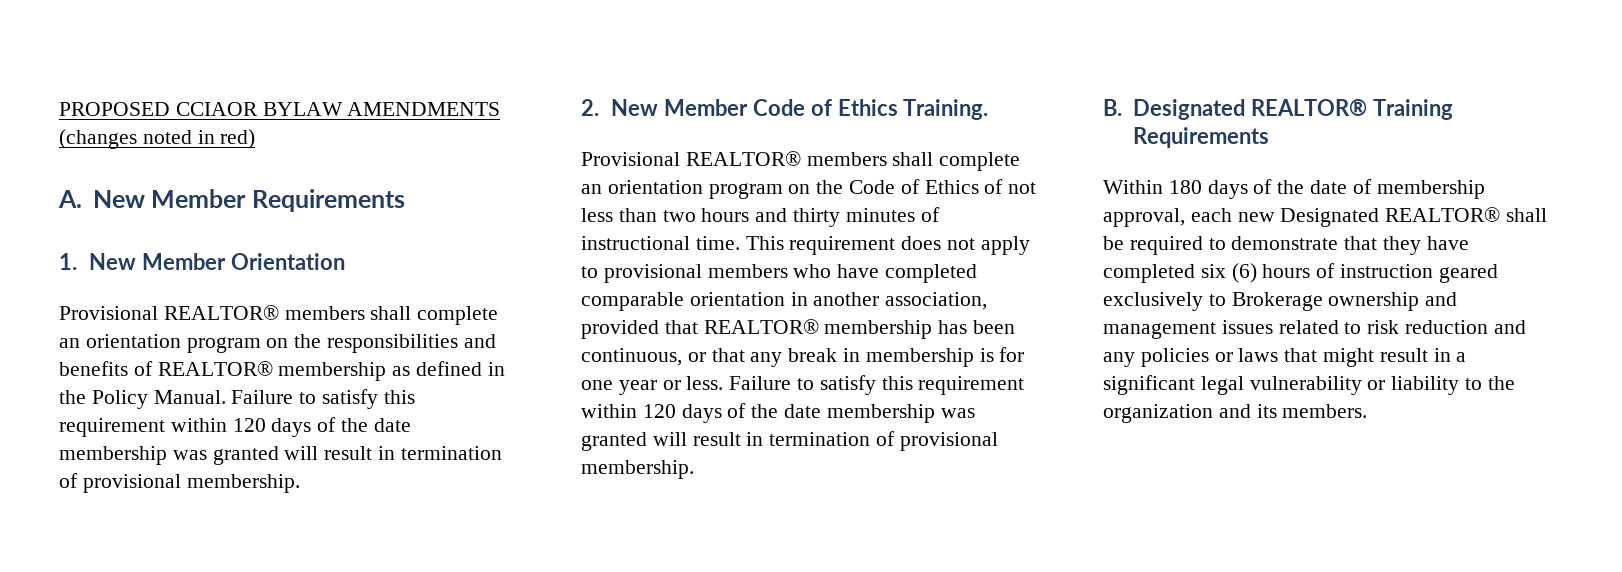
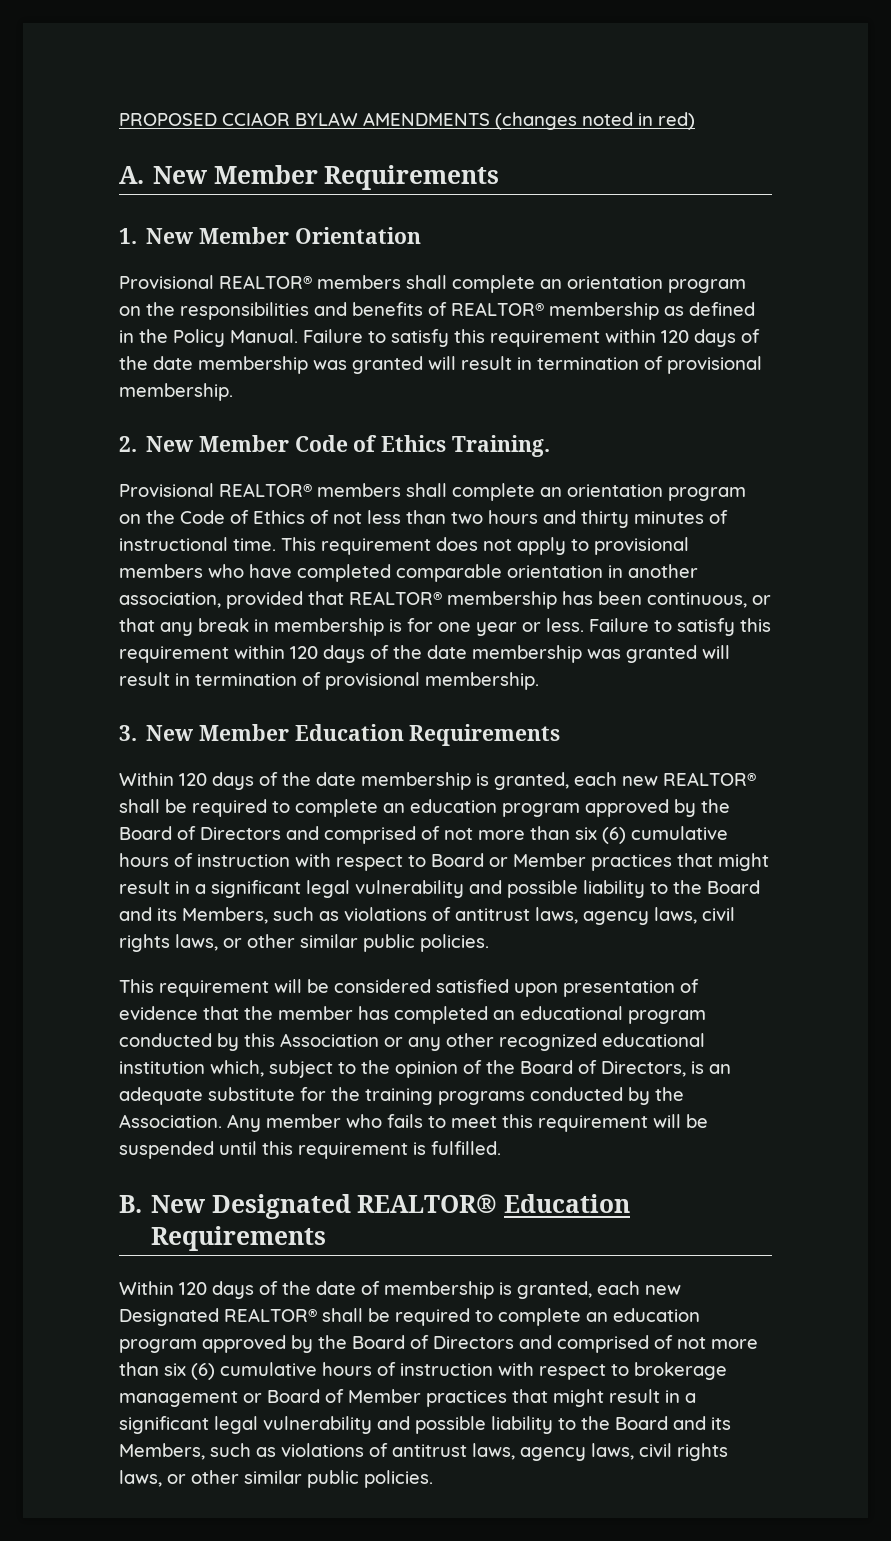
[1103,99,1453,120] [1133,127,1270,148] [1103,180,1202,194] B. Designated REALTOR® Training Requirements // Within 180 -> [119,724,561,746] [119,772,756,790] [119,799,730,817] [119,826,728,844] [119,853,769,871] [119,880,760,898] [119,907,735,925] [119,934,489,952] [119,979,699,997] [119,1006,706,1024] [119,1033,705,1051] [119,1060,731,1078] [119,1087,684,1105] [119,1114,708,1132] [119,1141,501,1159] [119,1194,631,1219] [151,1226,327,1251] [119,1281,207,1295] 3. New Member Education Requirements // Within 120 days of the date membership is granted, each new REALTOR® shall be required to complete an education program approved by the Board of Directors and comprised of not more than six (6) cumulative hours of instruction with respect to Board or Member practices that might result in a significant legal vulnerability and possible liability to the Board and its Members, such as violations of antitrust laws, agency laws, civil rights laws, or other similar public policies. // This requirement will be considered satisfied upon presentation of evidence that the member has completed an educational program conducted by this Association or any other recognized educational institution which, subject to the opinion of the Board of Directors, is an adequate substitute for the training programs conducted by the Association. Any member who fails to meet this requirement will be suspended until this requirement is fulfilled. // B. New Designated REALTOR® Education Requirements // Within 120
[1103,208,1185,227] approval, -> [499,1281,592,1299] is granted,
[1231,236,1469,255] [1103,263,1498,283] [1103,292,1458,311] [1103,320,1526,339] [1103,348,1467,367] [1103,375,1515,395] [1103,404,1368,423] demonstrate that they have completed six (6) hours of instruction geared exclusively to Brokerage ownership and management issues related to risk reduction and any policies or laws that might result in a significant legal vulnerability or liability to the organization and its members. -> [498,1308,700,1326] [119,1335,758,1353] [119,1362,727,1380] [119,1389,696,1407] [119,1416,731,1434] [119,1443,728,1461] [119,1470,433,1488] complete an education program approved by the Board of Directors and comprised of not more than six (6) cumulative hours of instruction with respect to brokerage management or Board of Member practices that might result in a significant legal vulnerability and possible liability to the Board and its Members, such as violations of antitrust laws, agency laws, civil rights laws, or other similar public policies.

